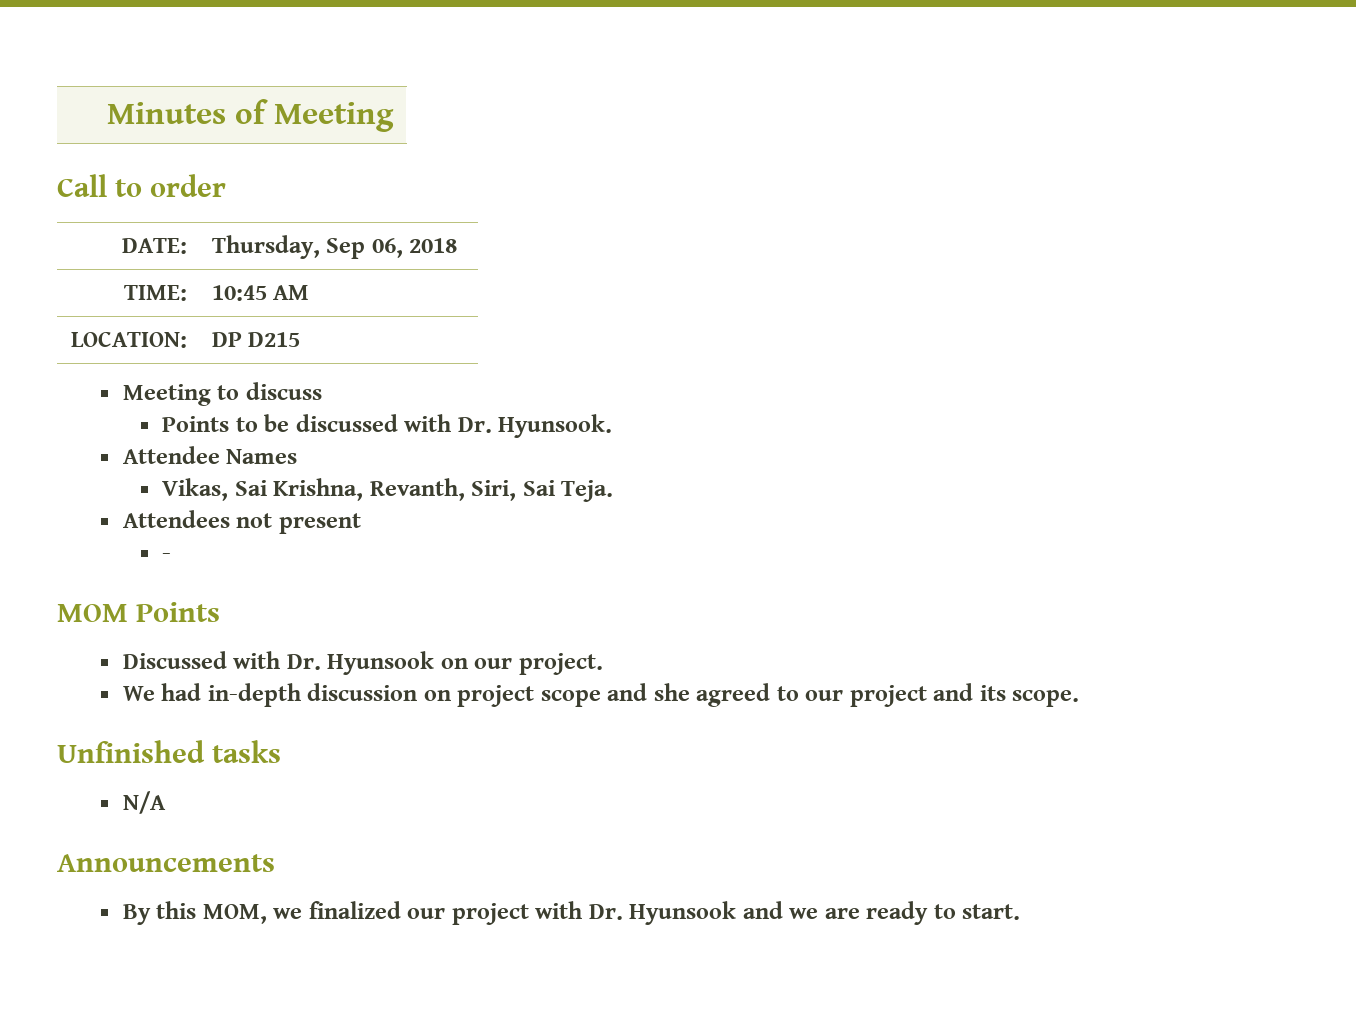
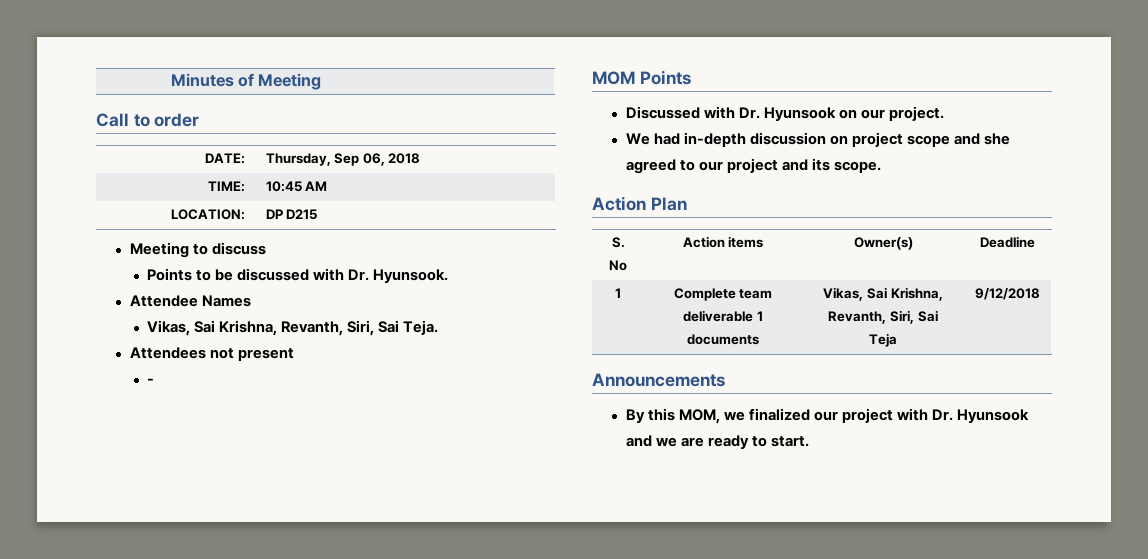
[57,740,282,763] [122,791,166,814] Unfinished tasks // N/A -> [592,196,687,211] [611,237,625,248] [609,260,627,271] [682,236,764,248] [853,237,913,250] [980,236,1035,248] [615,288,621,298] [673,288,773,301] [683,310,763,322] [687,334,759,345] [823,287,943,301] [828,310,938,324] [869,333,897,347] [975,288,1040,300] Action Plan // S. No | Action items | Owner(s) | Deadline // 1 | Complete team deliverable 1 documents | Vikas, Sai Krishna, Revanth, Siri, Sai Teja | 9/12/2018

